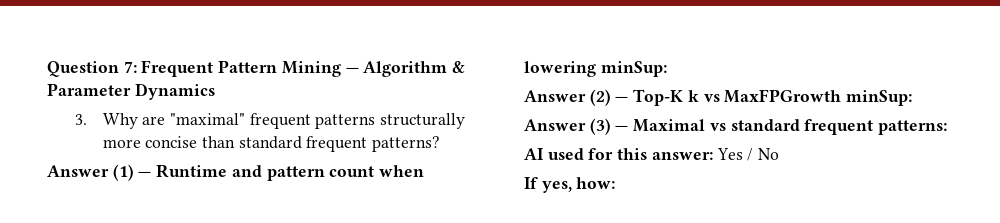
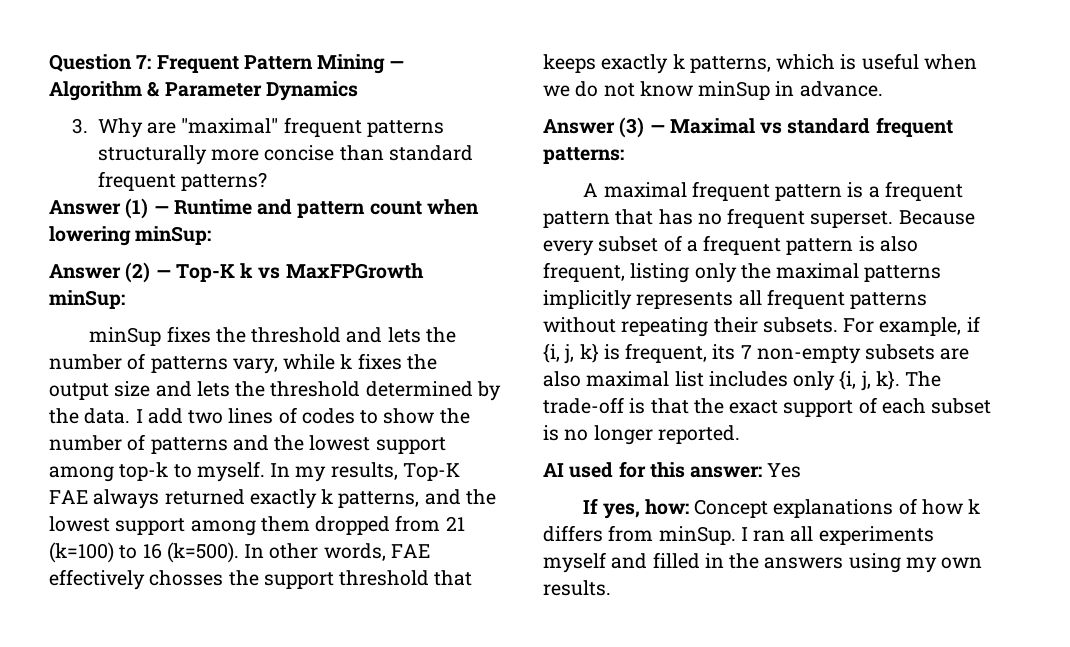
(913, 98) none -> [89,326,457,346] [49,353,437,374] [49,381,501,401] [49,407,470,424] [49,434,446,454] [49,461,460,482] [49,489,496,509] [49,515,465,536] [49,542,430,563] [49,569,473,590] [543,53,977,74] [543,81,883,100] // minSup fixes the threshold and lets the number of patterns vary, while k fixes the output size and lets the threshold determined by the data. I add two lines of codes to show the number of patterns and the lowest support among top-k to myself. In my results, Top-K FAE always returned exactly k patterns, and the lowest support among them dropped from 21 (k=100) to 16 (k=500). In other words, FAE effectively chosses the support threshold that keeps exactly k patterns, which is useful when we do not know minSup in advance.
(948, 127) none -> [583,181,964,201] [543,208,975,228] [543,235,918,256] [543,262,942,283] [543,289,928,310] [543,316,980,337] [543,343,970,364] [543,370,942,391] [543,397,992,417] [543,425,740,445] // A maximal frequent pattern is a frequent pattern that has no frequent superset. Because every subset of a frequent pattern is also frequent, listing only the maximal patterns implicitly represents all frequent patterns without repeating their subsets. For example, if {i, j, k} is frequent, its 7 non-empty subsets are also maximal list includes only {i, j, k}. The trade-off is that the exact support of each subset is no longer reported.
[747,148,780,161] / No -> (802, 470) none
(616, 183) none -> [694,498,981,518] [543,525,934,545] [543,552,983,573] [543,580,611,596] Concept explanations of how k differs from minSup. I ran all experiments myself and filled in the answers using my own results.

